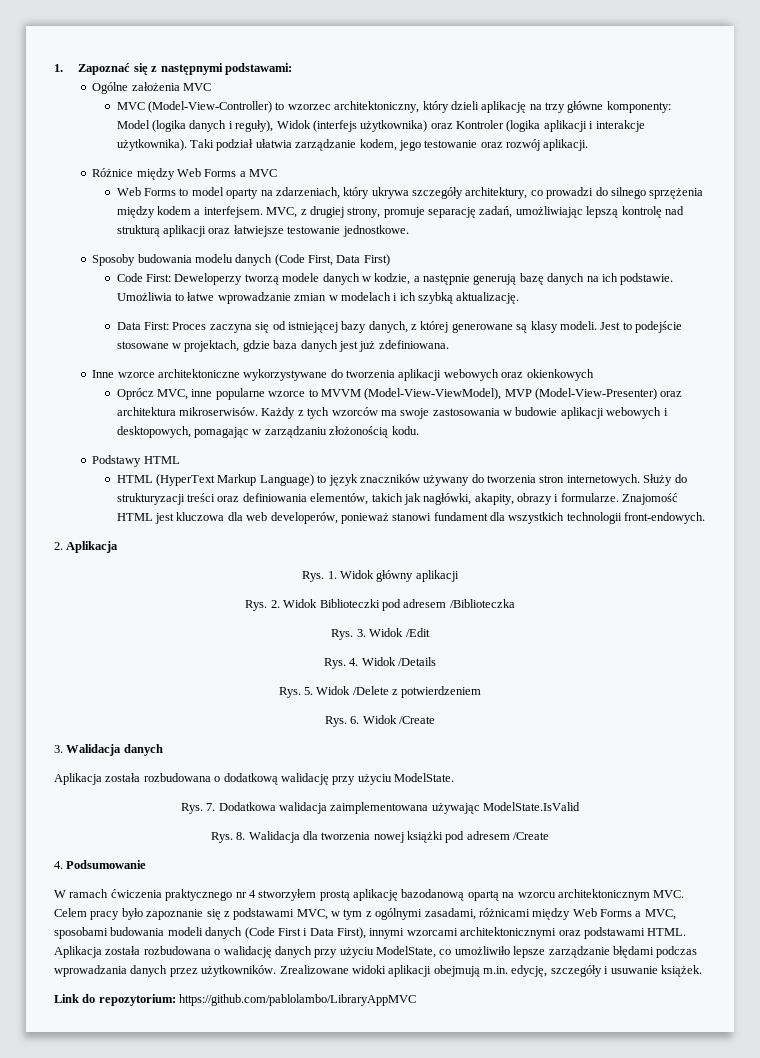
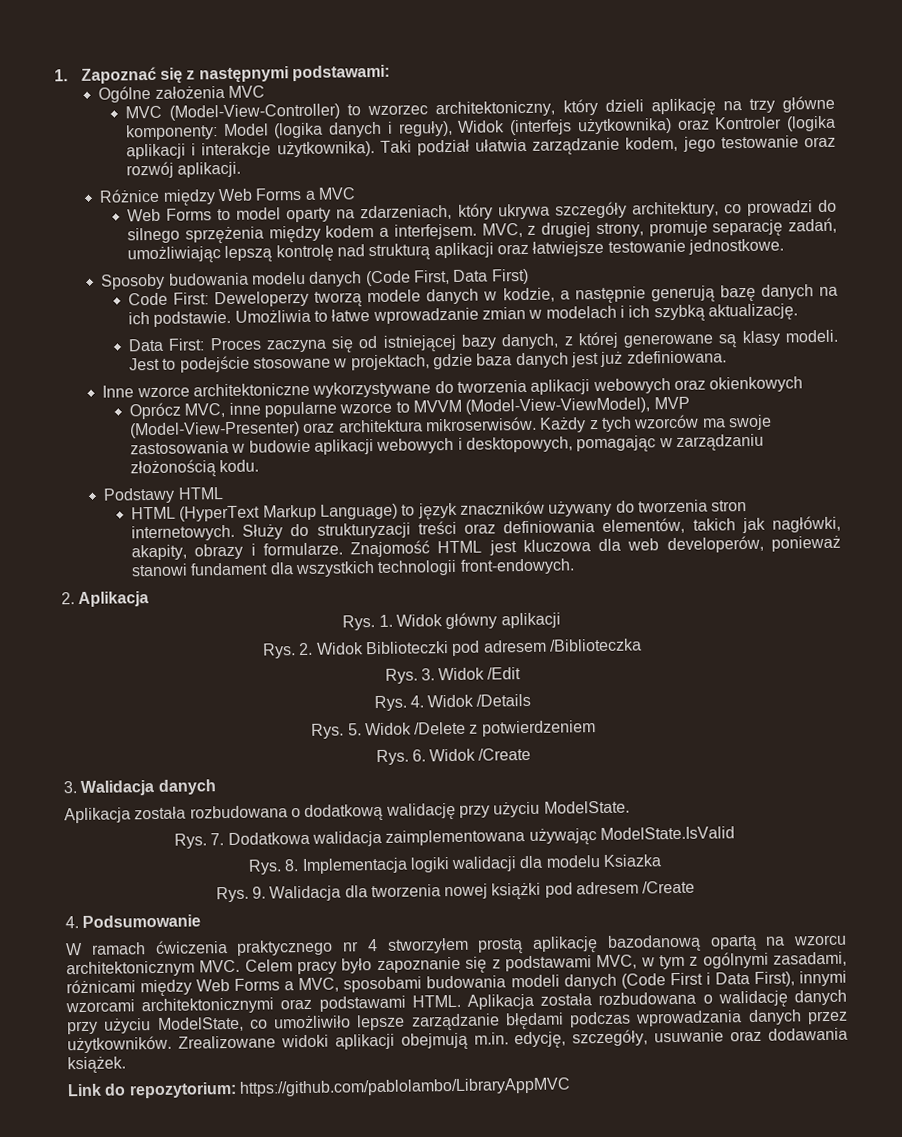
(246, 836) none -> [301,854,663,875] [215,886,266,903] Implementacja logiki walidacji dla modelu Ksiazka // Rys. 9.
[550,965,658,977] szczegóły i usuwanie -> [572,1027,849,1047] szczegóły, usuwanie oraz dodawania

